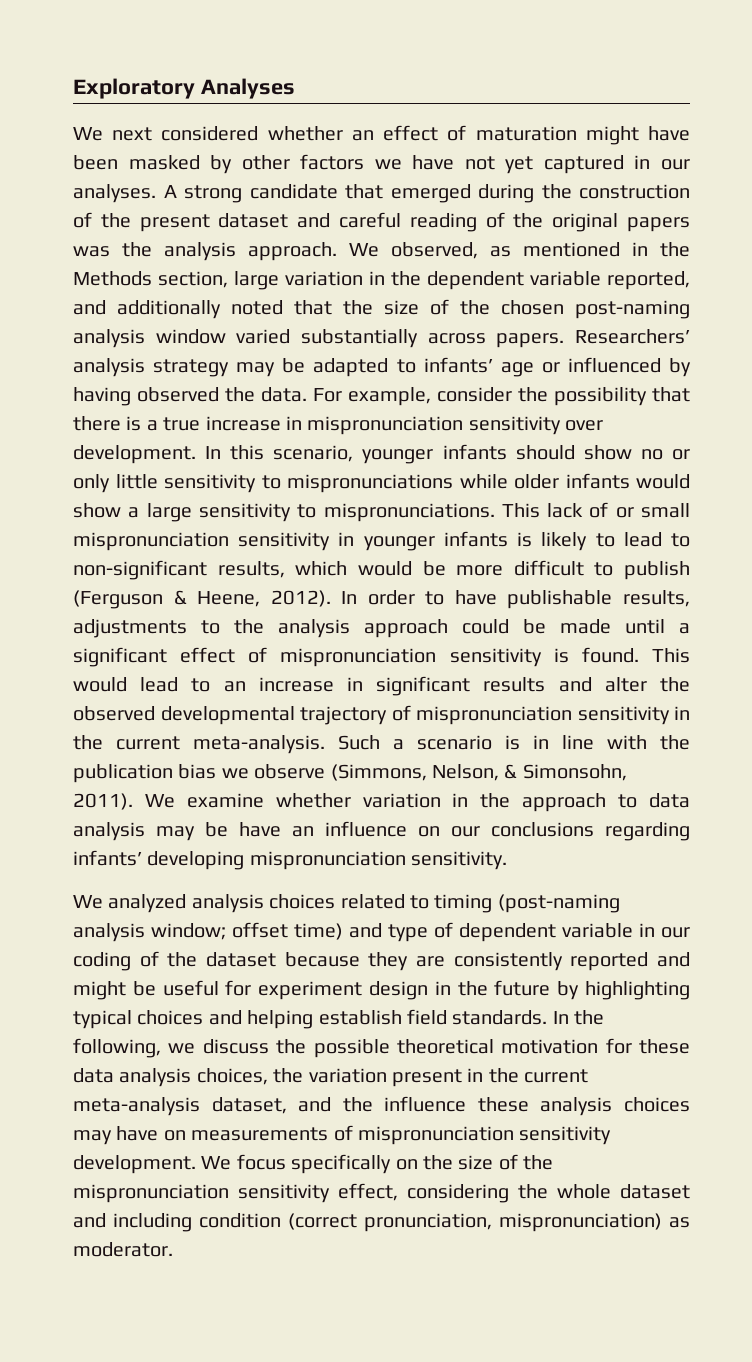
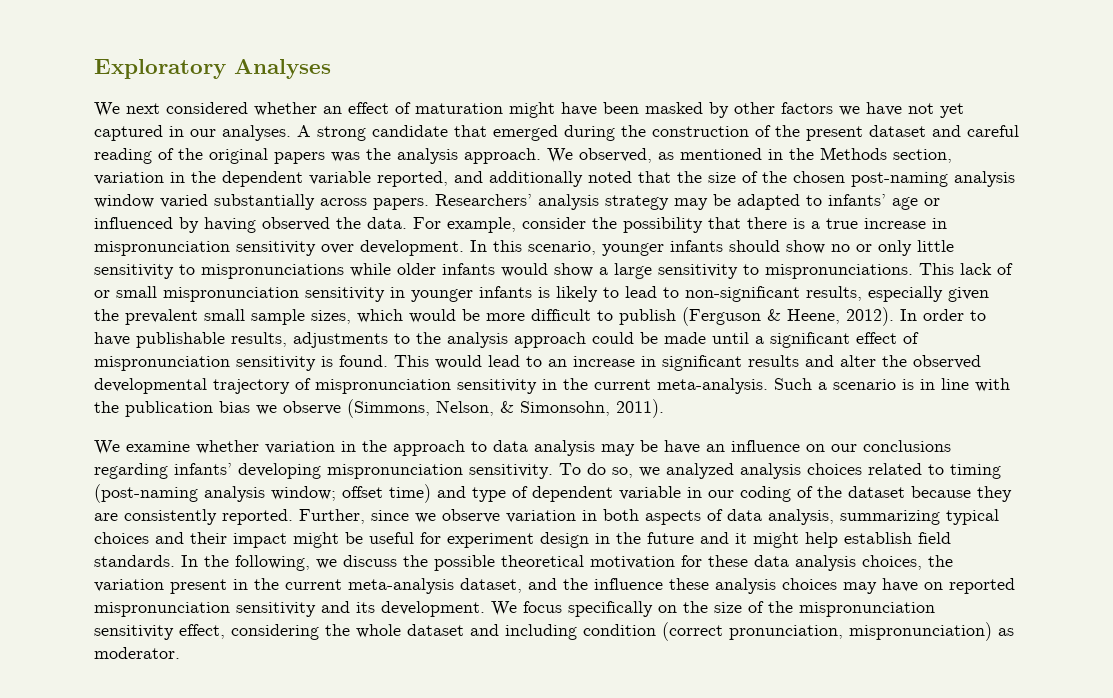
[234,271,279,290] large -> (952, 156) none
(285, 569) none -> [868,286,989,302] [94,309,351,325] especially given the prevalent small sample sizes,
(133, 801) none -> (664, 408) //
[73,895,103,909] // We -> [559,463,660,478] To do so, we
[570,952,690,971] reported and -> [222,509,999,525] [94,532,287,548] reported. Further, since we observe variation in both aspects of data analysis, summarizing typical choices and their impact
[557,981,691,1000] [73,1010,314,1029] by highlighting typical choices and helping -> [700,532,838,548] and it might help
[191,1125,612,1145] measurements of mispronunciation sensitivity -> [949,578,1015,594] [94,601,375,617] reported mispronunciation sensitivity and its

